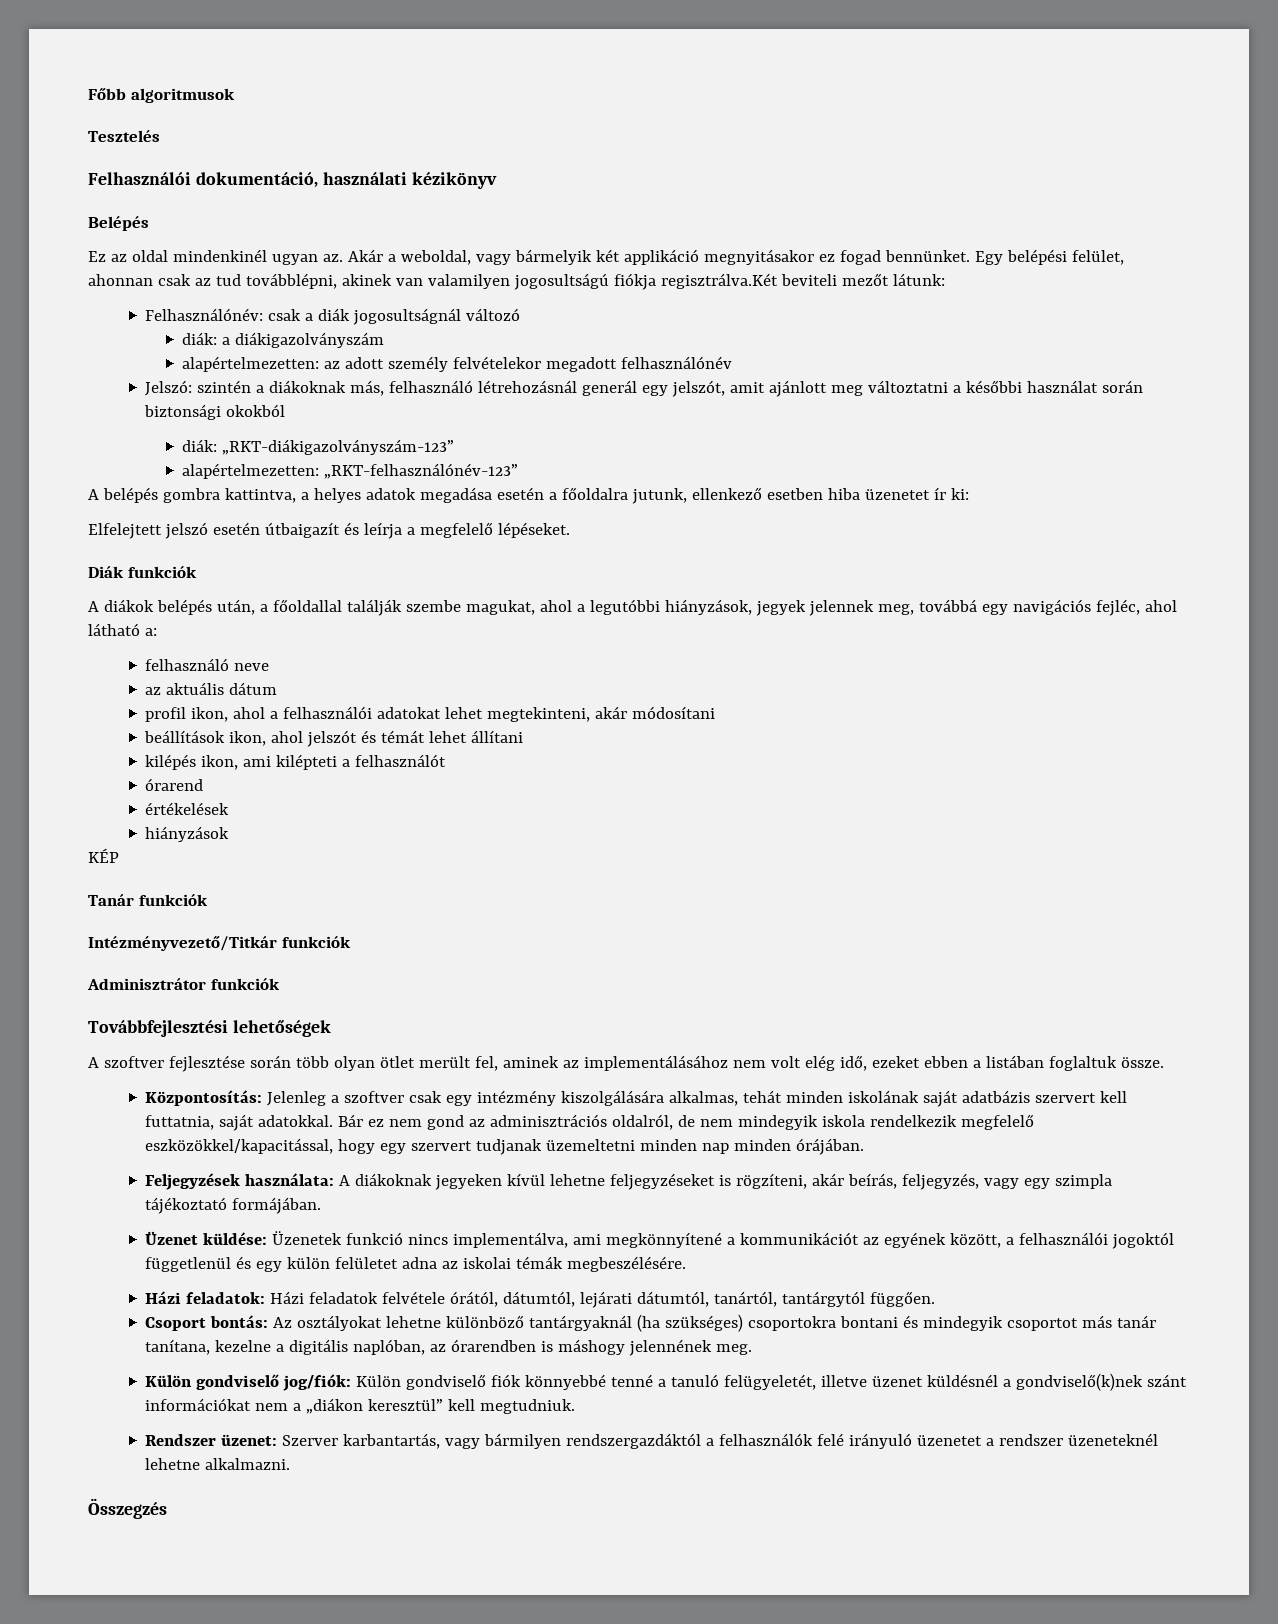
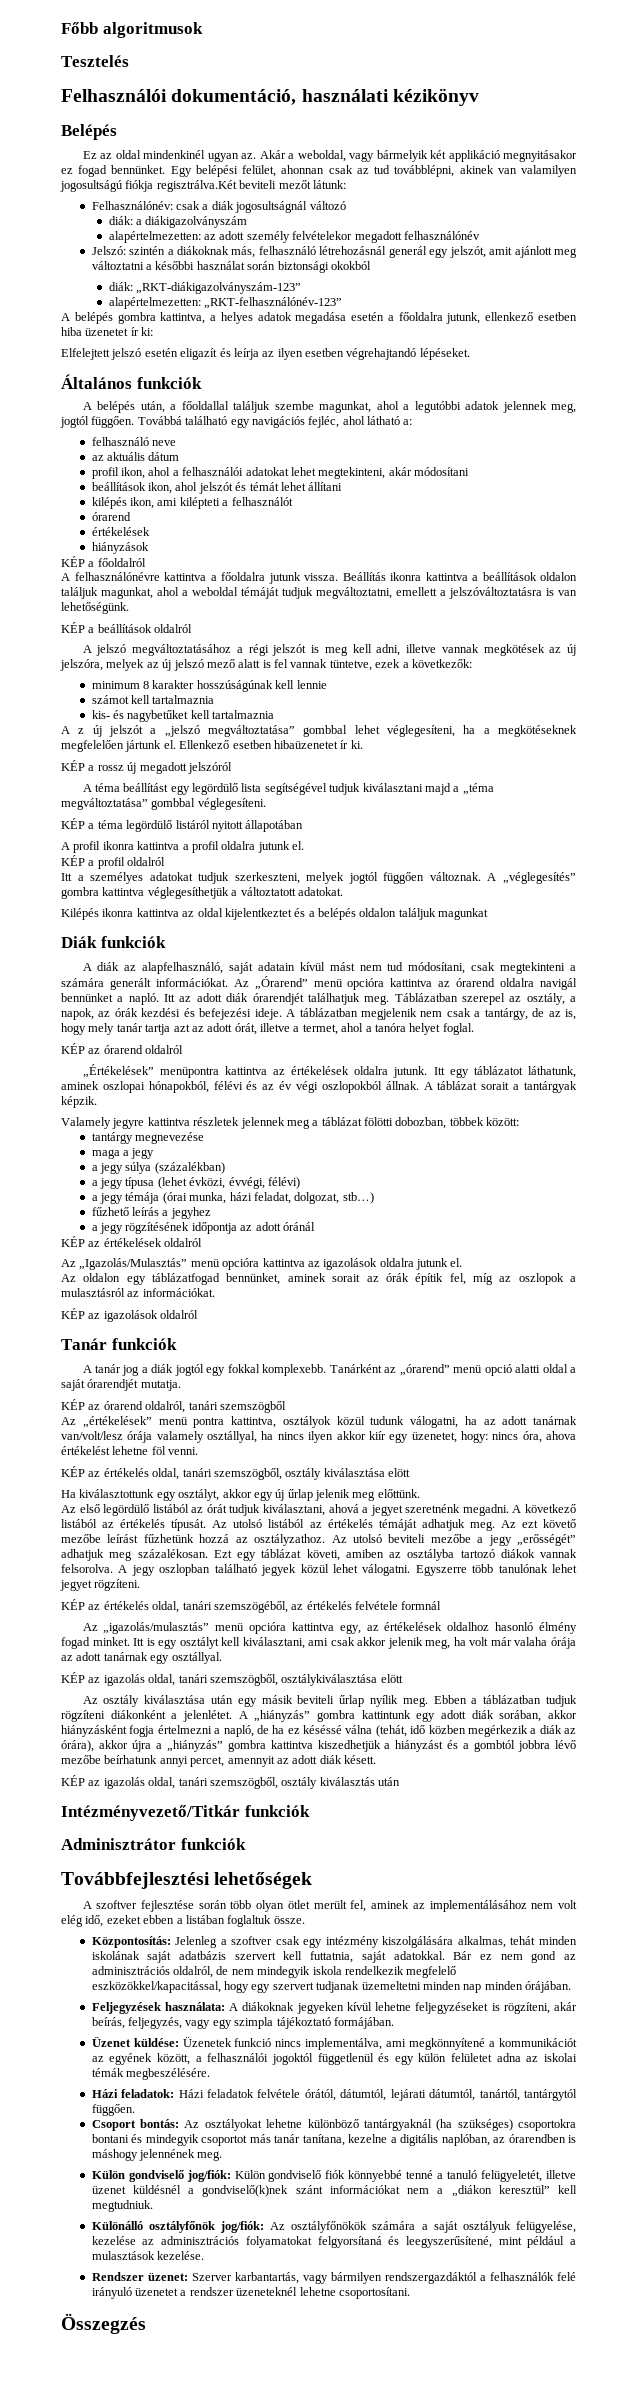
[264,522,340,538] útbaigazít -> [180,348,218,360] eligazít
[406,522,493,538] a megfelelő -> [262,348,417,360] az ilyen esetben végrehajtandó
[88,566,197,578] [88,599,154,612] Diák funkciók // A diákok -> [61,374,202,389] [82,402,92,410] Általános funkciók // A
[346,599,977,616] találják szembe magukat, ahol a legutóbbi hiányzások, jegyek jelennek meg, továbbá -> [233,401,577,413] [60,416,228,428] találjuk szembe magunkat, ahol a legutóbbi adatok jelennek meg, jogtól függően. Továbbá található
[88,894,208,906] // Tanár funkciók -> [88,558,146,567] [61,572,577,584] [61,587,577,599] [61,602,129,614] [61,622,193,633] [82,644,576,656] [60,659,472,671] [91,680,327,692] [91,695,215,704] [91,710,275,722] [61,725,577,737] [61,740,363,752] [61,760,232,774] [82,783,494,795] [61,798,266,810] [61,818,304,832] [61,841,304,853] [61,855,166,869] [61,872,576,884] [61,887,343,899] [61,908,489,920] [61,936,166,948] [82,962,576,974] [61,976,578,990] [61,993,576,1005] [61,1008,576,1020] [61,1023,474,1035] [61,1043,184,1054] [82,1064,577,1078] [61,1081,577,1093] [61,1096,97,1108] [61,1117,520,1129] [91,1132,205,1144] [91,1148,155,1159] [91,1162,225,1174] [91,1177,300,1189] [91,1192,374,1204] [91,1207,211,1219] [91,1222,315,1234] [61,1236,203,1247] [61,1258,463,1270] [61,1273,576,1285] [61,1288,215,1297] [61,1308,199,1322] [61,1338,177,1350] [82,1364,576,1376] [61,1379,181,1391] [61,1399,286,1413] [61,1416,577,1428] [61,1431,576,1443] [61,1446,199,1455] [61,1466,410,1480] [61,1489,420,1501] [61,1504,576,1516] [61,1519,576,1531] [61,1534,576,1546] [61,1549,577,1561] [61,1564,578,1576] [60,1579,141,1591] [61,1599,442,1613] [82,1622,577,1634] [61,1637,576,1649] [61,1652,222,1664] [61,1672,403,1686] [82,1695,577,1707] [61,1710,578,1722] [61,1725,576,1737] [61,1740,577,1752] [61,1755,376,1767] [61,1775,400,1789] a főoldalról // A felhasználónévre kattintva a főoldalra jutunk vissza. Beállítás ikonra kattintva a beállítások oldalon találjuk magunkat, ahol a weboldal témáját tudjuk megváltoztatni, emellett a jelszóváltoztatásra is van lehetőségünk. // KÉP a beállítások oldalról // A jelszó megváltoztatásához a régi jelszót is meg kell adni, illetve vannak megkötések az új jelszóra, melyek az új jelszó mező alatt is fel vannak tüntetve, ezek a következők: // minimum 8 karakter hosszúságúnak kell lennie // számot kell tartalmaznia // kis- és nagybetűket kell tartalmaznia // A z új jelszót a „jelszó megváltoztatása” gombbal lehet véglegesíteni, ha a megkötéseknek megfelelően jártunk el. Ellenkező esetben hibaüzenetet ír ki. // KÉP a rossz új megadott jelszóról // A téma beállítást egy legördülő lista segítségével tudjuk kiválasztani majd a „téma megváltoztatása” gombbal véglegesíteni. // KÉP a téma legördülő listáról nyitott állapotában // A profil ikonra kattintva a profil oldalra jutunk el. // KÉP a profil oldalról // Itt a személyes adatokat tudjuk szerkeszteni, melyek jogtól függően változnak. A „véglegesítés” gombra kattintva véglegesíthetjük a változtatott adatokat. // Kilépés ikonra kattintva az oldal kijelentkeztet és a belépés oldalon találjuk magunkat // Diák funkciók // A diák az alapfelhasználó, saját adatain kívül mást nem tud módosítani, csak megtekinteni a számára generált információkat. Az „Órarend” menü opcióra kattintva az órarend oldalra navigál bennünket a napló. Itt az adott diák órarendjét találhatjuk meg. Táblázatban szerepel az osztály, a napok, az órák kezdési és befejezési ideje. A táblázatban megjelenik nem csak a tantárgy, de az is, hogy mely tanár tartja azt az adott órát, illetve a termet, ahol a tanóra helyet foglal. // KÉP az órarend oldalról // „Értékelések” menüpontra kattintva az értékelések oldalra jutunk. Itt egy táblázatot láthatunk, aminek oszlopai hónapokból, félévi és az év végi oszlopokból állnak. A táblázat sorait a tantárgyak képzik. // Valamely jegyre kattintva részletek jelennek meg a táblázat fölötti dobozban, többek között: // tantárgy megnevezése // maga a jegy // a jegy súlya (százalékban) // a jegy típusa (lehet évközi, évvégi, félévi) // a jegy témája (órai munka, házi feladat, dolgozat, stb…) // fűzhető leírás a jegyhez // a jegy rögzítésének időpontja az adott óránál // KÉP az értékelések oldalról // Az „Igazolás/Mulasztás” menü opcióra kattintva az igazolások oldalra jutunk el. // Az oldalon egy táblázatfogad bennünket, aminek sorait az órák építik fel, míg az oszlopok a mulasztásról az információkat. // KÉP az igazolások oldalról // Tanár funkciók // A tanár jog a diák jogtól egy fokkal komplexebb. Tanárként az „órarend” menü opció alatti oldal a saját órarendjét mutatja. // KÉP az órarend oldalról, tanári szemszögből // Az „értékelések” menü pontra kattintva, osztályok közül tudunk válogatni, ha az adott tanárnak van/volt/lesz órája valamely osztállyal, ha nincs ilyen akkor kiír egy üzenetet, hogy: nincs óra, ahova értékelést lehetne föl venni. // KÉP az értékelés oldal, tanári szemszögből, osztály kiválasztása elött // Ha kiválasztottunk egy osztályt, akkor egy új űrlap jelenik meg előttünk. // Az első legördülő listából az órát tudjuk kiválasztani, ahová a jegyet szeretnénk megadni. A következő listából az értékelés típusát. Az utolsó listából az értékelés témáját adhatjuk meg. Az ezt követő mezőbe leírást fűzhetünk hozzá az osztályzathoz. Az utolsó beviteli mezőbe a jegy „erősségét” adhatjuk meg százalékosan. Ezt egy táblázat követi, amiben az osztályba tartozó diákok vannak felsorolva. A jegy oszlopban található jegyek közül lehet válogatni. Egyszerre több tanulónak lehet jegyet rögzíteni. // KÉP az értékelés oldal, tanári szemszögéből, az értékelés felvétele formnál // Az „igazolás/mulasztás” menü opcióra kattintva egy, az értékelések oldalhoz hasonló élmény fogad minket. Itt is egy osztályt kell kiválasztani, ami csak akkor jelenik meg, ha volt már valaha órája az adott tanárnak egy osztállyal. // KÉP az igazolás oldal, tanári szemszögből, osztálykiválasztása elött // Az osztály kiválasztása után egy másik beviteli űrlap nyílik meg. Ebben a táblázatban tudjuk rögzíteni diákonként a jelenlétet. A „hiányzás” gombra kattintunk egy adott diák sorában, akkor hiányzásként fogja értelmezni a napló, de ha ez késéssé válna (tehát, idő közben megérkezik a diák az órára), akkor újra a „hiányzás” gombra kattintva kiszedhetjük a hiányzást és a gombtól jobbra lévő mezőbe beírhatunk annyi percet, amennyit az adott diák késett. // KÉP az igazolás oldal, tanári szemszögből, osztály kiválasztás után
(576, 1406) none -> [91,2220,576,2233] [91,2236,576,2248] [91,2251,205,2260] // Különálló osztályfőnök jog/fiók: Az osztályfőnökök számára a saját osztályuk felügyelése, kezelése az adminisztrációs folyamatokat felgyorsítaná és leegyszerűsítené, mint például a mulasztások kezelése.
[205,1458,291,1470] alkalmazni. -> [338,2287,410,2299] csoportosítani.

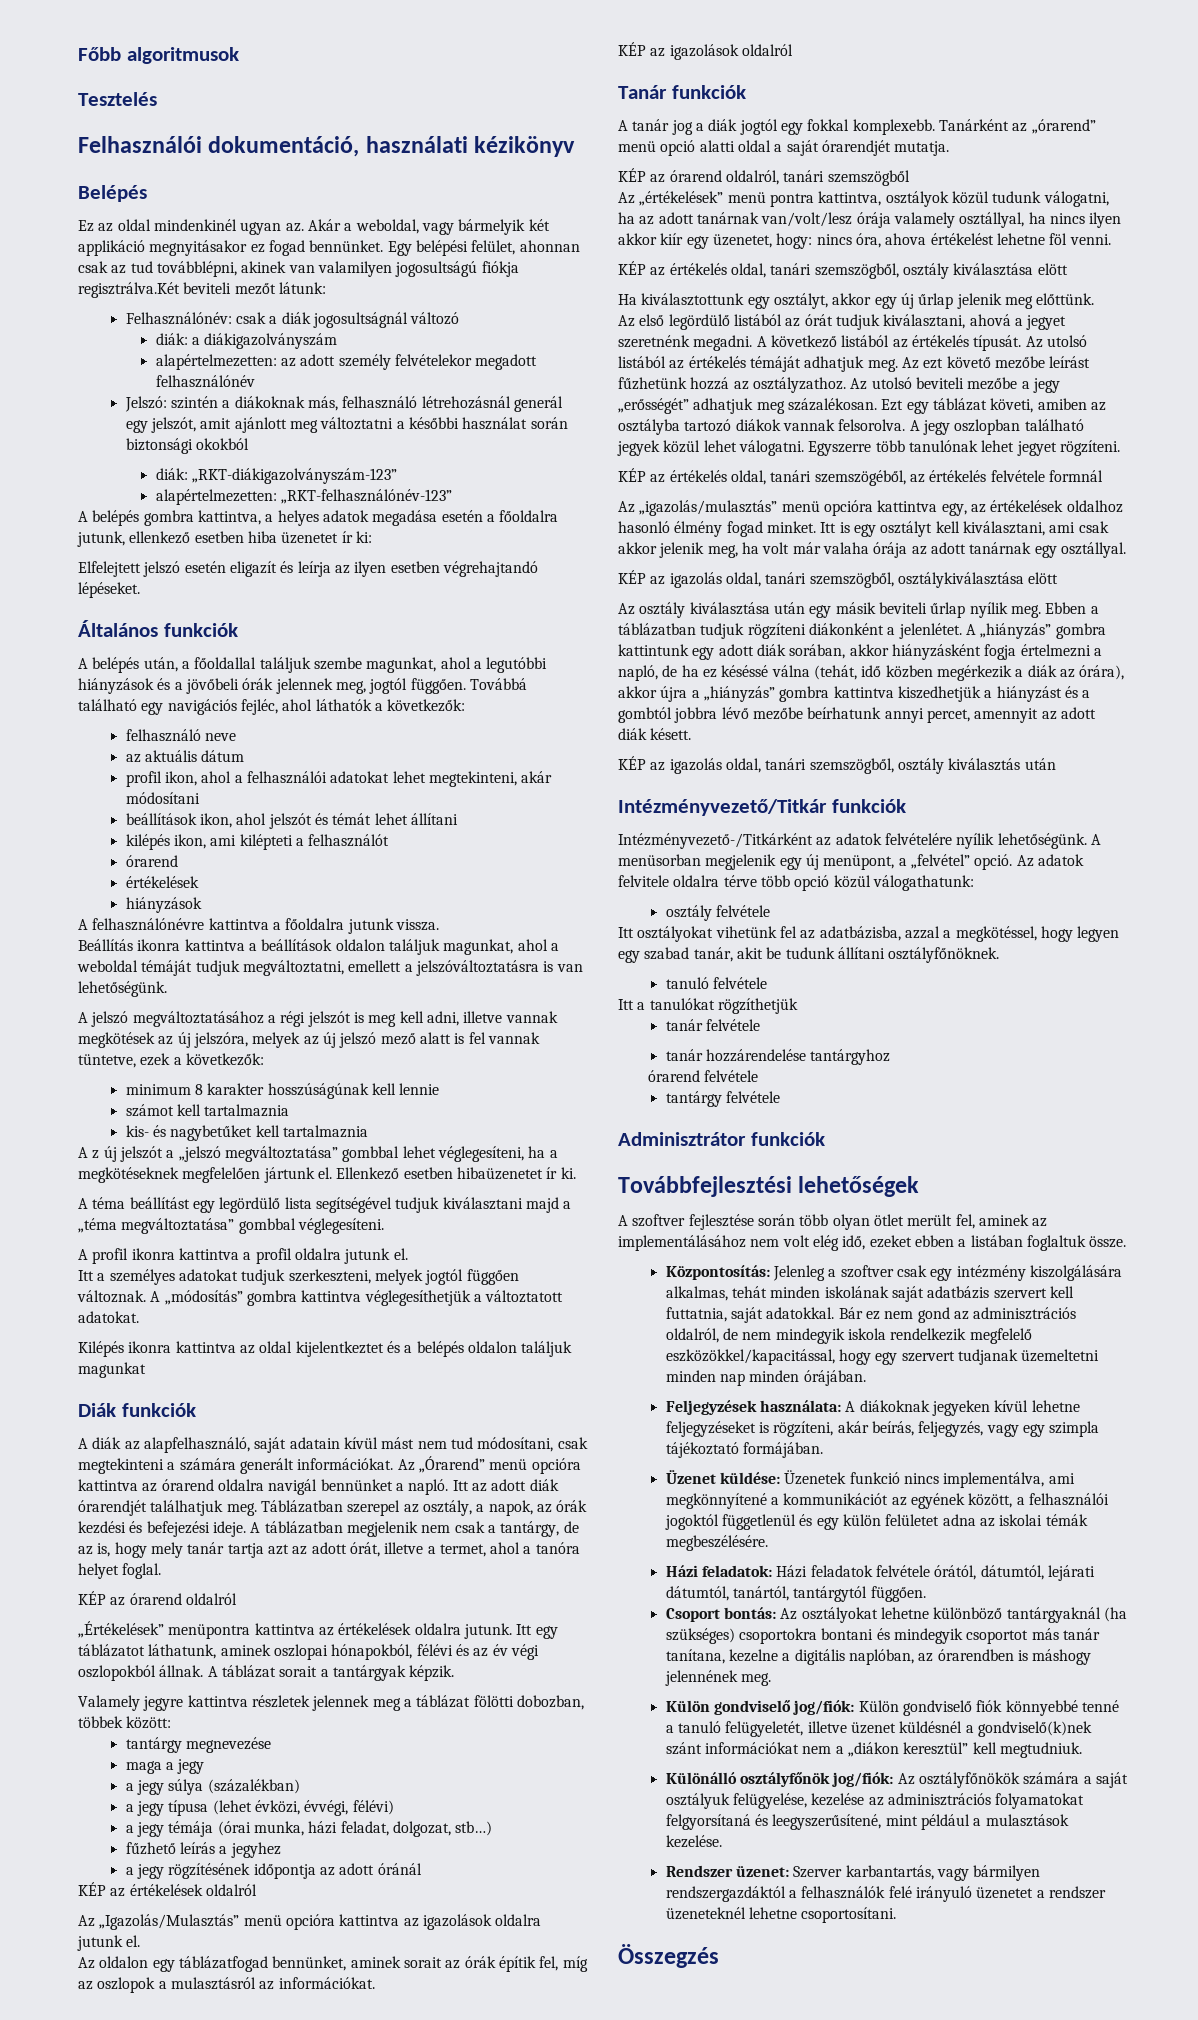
[465,401,500,410] adatok -> [78,678,274,694] hiányzások és a jövőbeli órák
[367,416,413,425] látható a: -> [315,699,466,712] láthatók a következők:
[61,556,146,567] // KÉP a főoldalról -> (202, 905) none
(338, 577) none -> (439, 925) //
[61,622,193,633] // KÉP a beállítások oldalról -> (167, 989) none
[61,760,232,774] // KÉP a rossz új megadott jelszóról -> (576, 1173) none
[61,818,304,832] // KÉP a téma legördülő listáról nyitott állapotában -> (384, 1226) none
[61,855,166,869] // KÉP a profil oldalról -> (408, 1254) none
[503,872,576,884] „véglegesítés” -> [164,1290,243,1305] „módosítás”
(310, 1811) none -> [618,833,1101,849] [618,854,1084,870] [618,875,974,891] [665,905,770,921] [618,926,1120,942] [618,947,1000,963] [665,977,767,989] [618,998,798,1014] [665,1019,760,1031] [665,1049,891,1065] [648,1070,759,1082] [665,1091,780,1107] // Intézményvezető-/Titkárként az adatok felvételére nyílik lehetőségünk. A menüsorban megjelenik egy új menüpont, a „felvétel” opció. Az adatok felvitele oldalra térve több opció közül válogathatunk: // osztály felvétele // Itt osztályokat vihetünk fel az adatbázisba, azzal a megkötéssel, hogy legyen egy szabad tanár, akit be tudunk állítani osztályfőnöknek. // tanuló felvétele // Itt a tanulókat rögzíthetjük // tanár felvétele // tanár hozzárendelése tantárgyhoz // órarend felvétele // tantárgy felvétele

